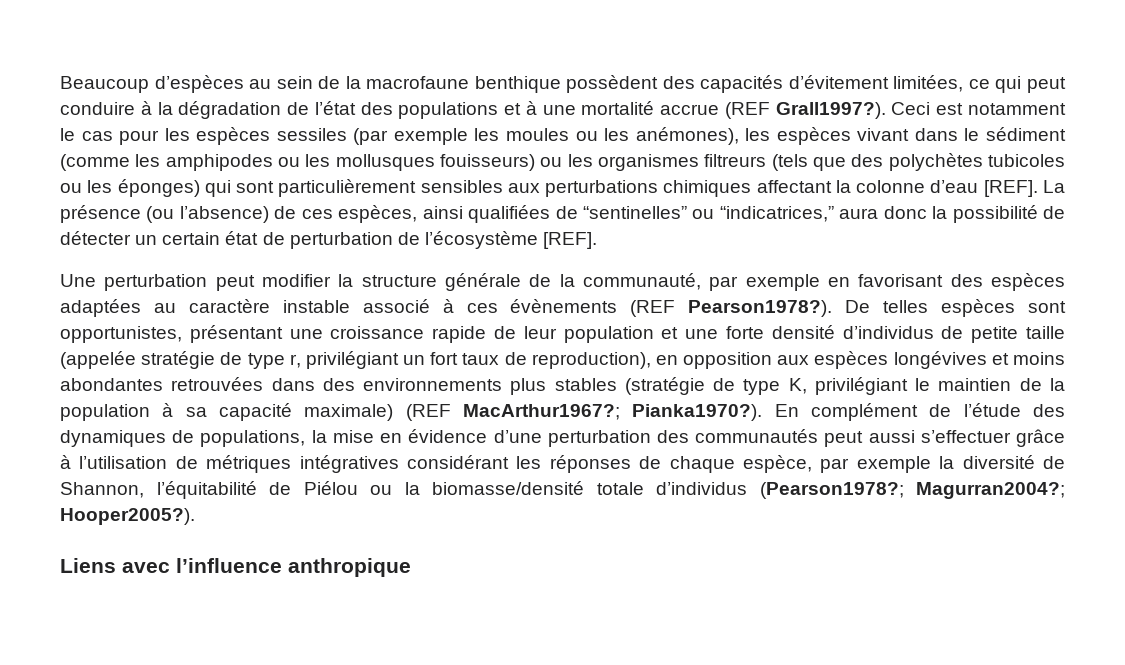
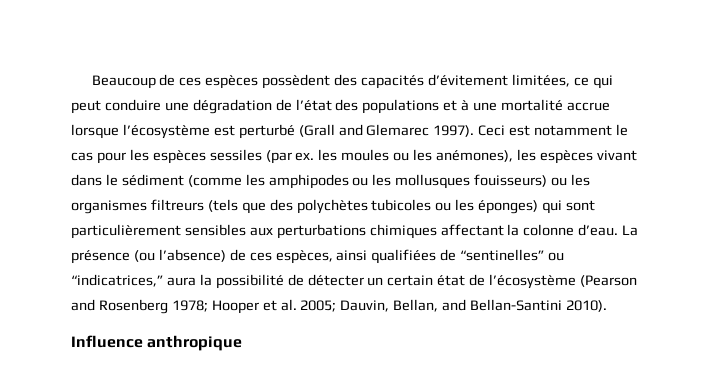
[154,75,561,93] d’espèces au sein de la macrofaune benthique -> [159,74,259,89] de ces espèces
[140,101,173,115] à la -> [164,102,189,111] une
[724,102,886,119] (REF Grall1997?). -> [71,124,475,139] lorsque l’écosystème est perturbé (Grall and Glemarec 1997).
[393,128,468,145] exemple -> [295,152,315,161] ex.
[930,180,1038,197] d’eau [REF]. -> [578,224,619,236] d’eau.
[883,206,927,219] donc -> (196, 281) none
[289,231,598,249] [60,273,1065,291] [60,299,1066,317] [60,325,1065,343] [60,351,1065,369] [60,377,1065,395] [60,403,1066,421] [60,429,1065,447] [60,455,1065,473] [60,481,1065,499] [60,508,195,525] [60,558,282,573] perturbation de l’écosystème [REF]. // Une perturbation peut modifier la structure générale de la communauté, par exemple en favorisant des espèces adaptées au caractère instable associé à ces évènements (REF Pearson1978?). De telles espèces sont opportunistes, présentant une croissance rapide de leur population et une forte densité d’individus de petite taille (appelée stratégie de type r, privilégiant un fort taux de reproduction), en opposition aux espèces longévives et moins abondantes retrouvées dans des environnements plus stables (stratégie de type K, privilégiant le maintien de la population à sa capacité maximale) (REF MacArthur1967?; Pianka1970?). En complément de l’étude des dynamiques de populations, la mise en évidence d’une perturbation des communautés peut aussi s’effectuer grâce à l’utilisation de métriques intégratives considérant les réponses de chaque espèce, par exemple la diversité de Shannon, l’équitabilité de Piélou ou la biomasse/densité totale d’individus (Pearson1978?; Magurran2004?; Hooper2005?). // Liens avec l’influence -> [489,274,638,289] [71,299,608,314] [71,335,143,348] l’écosystème (Pearson and Rosenberg 1978; Hooper et al. 2005; Dauvin, Bellan, and Bellan-Santini 2010). // Influence

